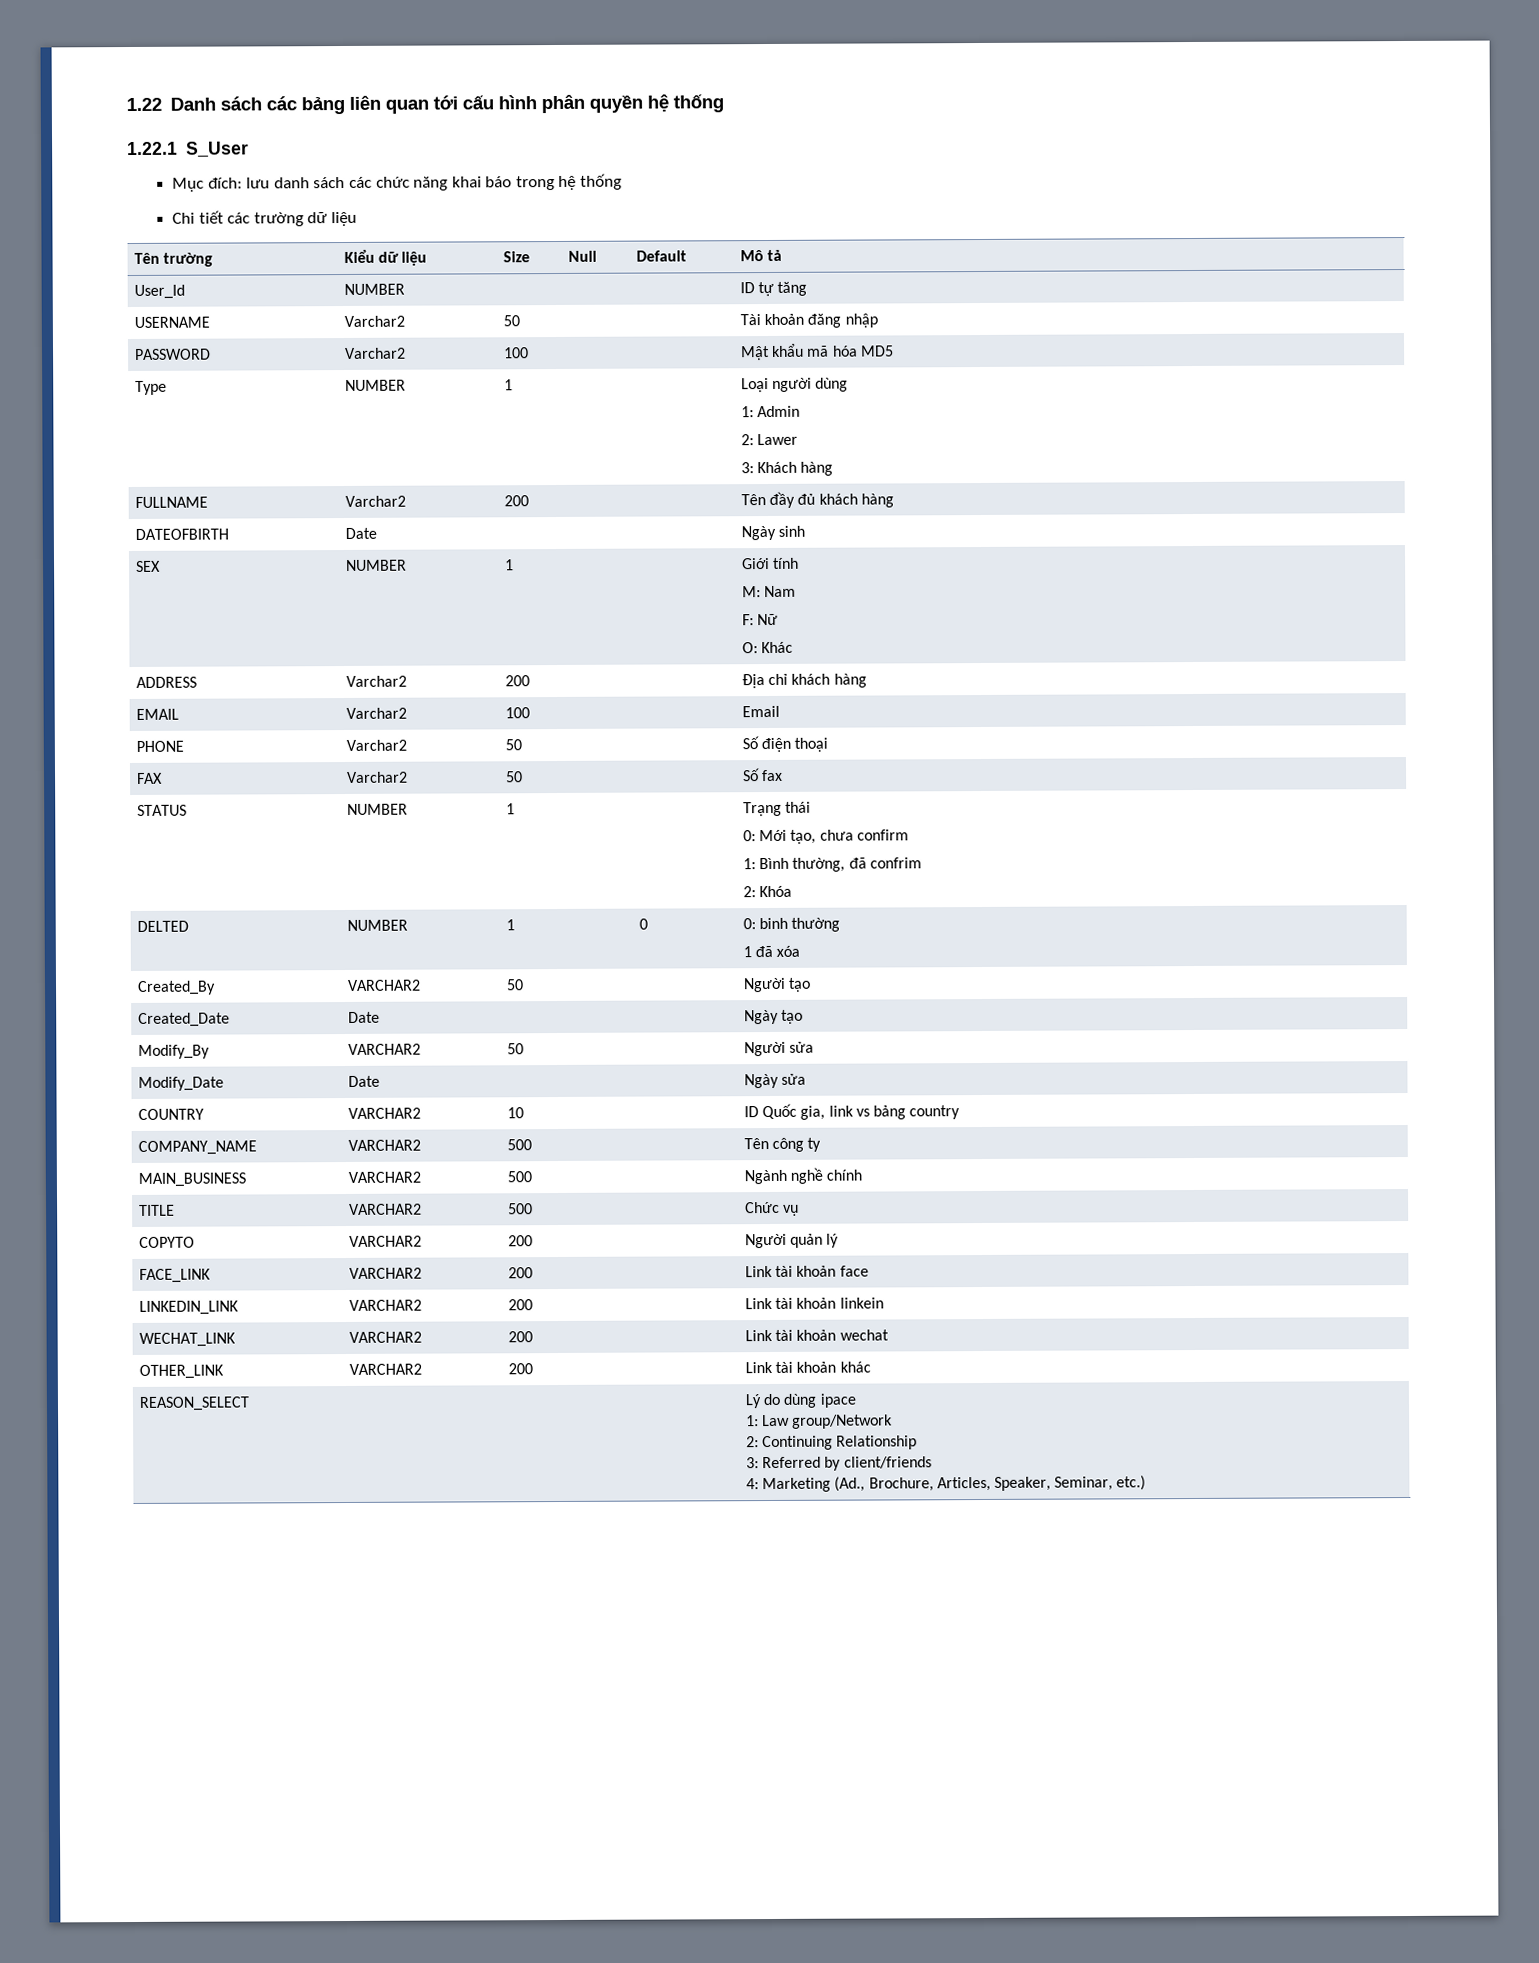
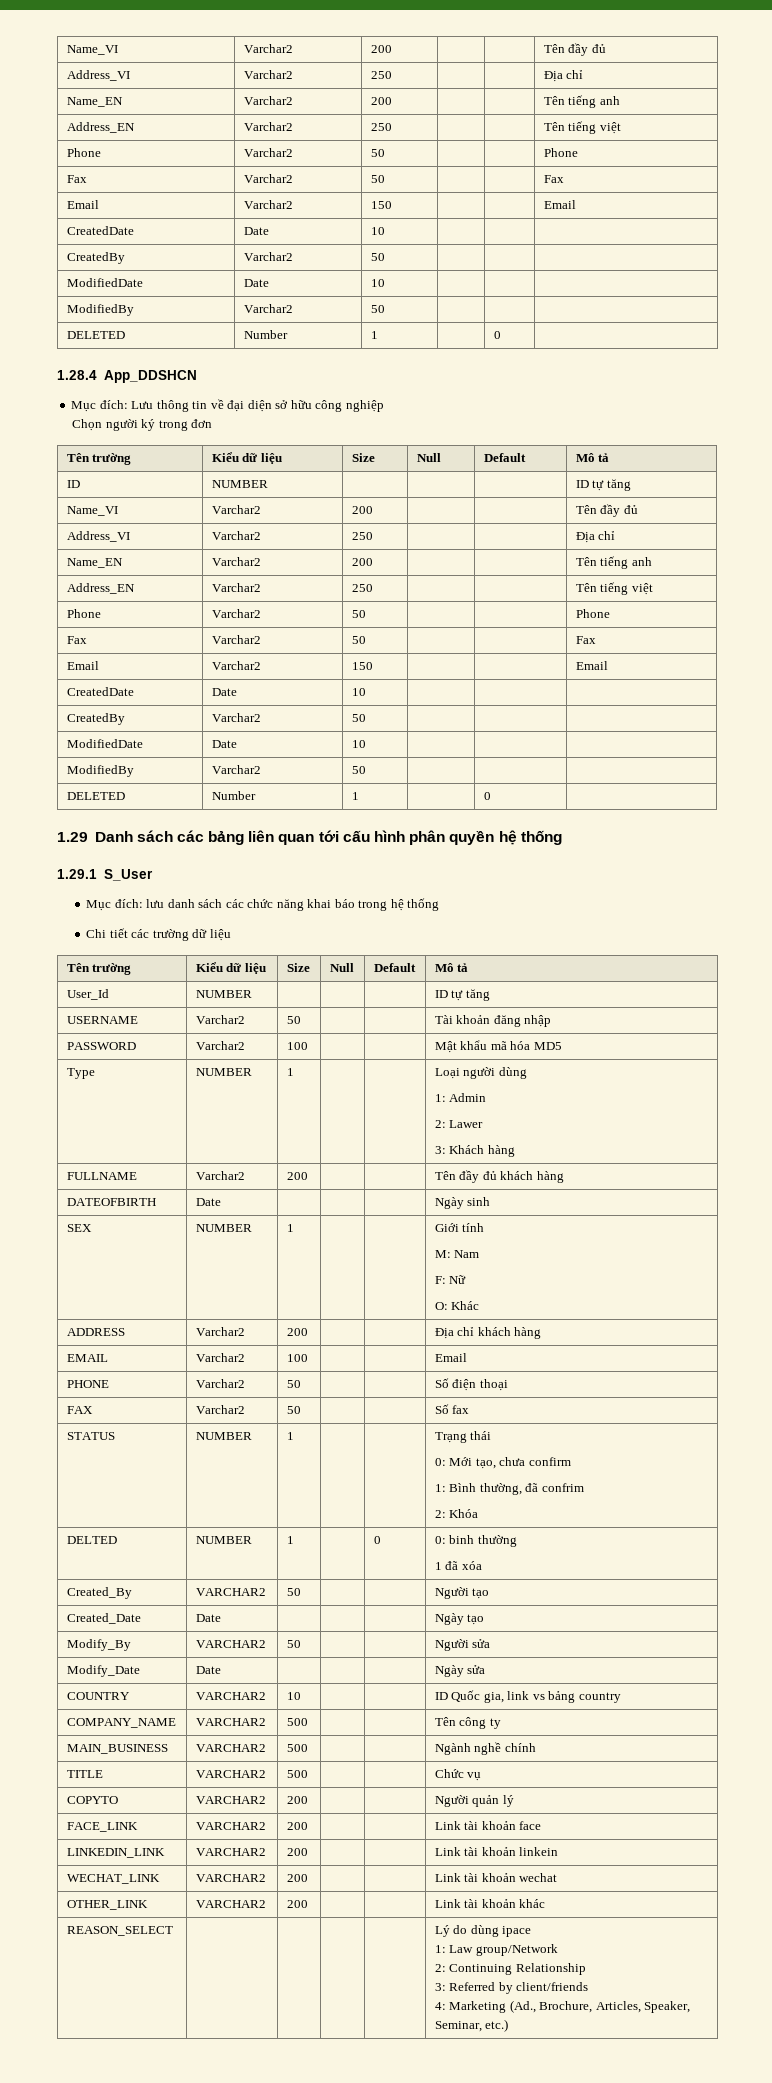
[126,97,162,112] 1.22 -> [66,45,118,55] [243,44,293,53] [370,45,392,53] [543,43,606,56] [66,70,130,81] [243,70,293,79] [370,71,392,79] [543,70,584,82] [66,97,123,107] [243,96,293,105] [370,97,392,105] [543,95,620,108] [66,122,135,133] [243,122,293,131] [370,123,392,131] [543,121,621,134] [66,148,101,157] [243,148,293,157] [370,149,385,157] [543,148,578,157] [66,175,87,183] [243,174,293,183] [370,175,385,183] [543,175,564,183] [66,200,99,209] [243,200,293,209] [370,201,392,209] [543,200,576,209] [66,226,134,235] [243,227,269,235] [370,227,385,235] [66,252,125,264] [243,252,293,261] [370,253,385,261] [66,278,143,287] [243,279,269,287] [370,279,385,287] [66,304,134,316] [243,304,293,313] [370,305,385,313] [66,331,125,339] [243,330,288,339] [370,331,378,339] [493,331,501,339] [57,370,197,383] [71,399,384,412] [72,419,213,431] [66,453,132,465] [211,452,282,464] [351,453,375,462] [416,453,441,462] [483,453,526,462] [575,453,610,462] [66,480,80,488] [211,480,268,488] [575,479,631,491] [66,506,118,516] [211,505,261,514] [351,506,373,514] [575,504,638,517] [66,531,130,542] [211,531,261,540] [351,532,373,540] [575,531,616,543] [66,558,123,568] [211,557,261,566] [351,558,373,566] [575,556,652,569] [66,583,135,594] [211,583,261,592] [351,584,373,592] [575,582,653,595] [66,609,101,618] [211,609,261,618] [351,610,366,618] [575,609,610,618] [66,636,87,644] [211,635,261,644] [351,636,366,644] [575,636,596,644] [66,661,99,670] [211,661,261,670] [351,662,373,670] [575,661,608,670] [66,687,134,696] [211,688,237,696] [351,688,366,696] [66,713,125,725] [211,713,261,722] [351,714,366,722] [66,739,143,748] [211,740,237,748] [351,740,366,748] [66,765,134,777] [211,765,261,774] [351,766,366,774] [66,792,125,800] [211,791,256,800] [351,792,359,800] [483,792,491,800] [57,832,88,842] Name_VI | Varchar2 | 200 | | | Tên đầy đủ // Address_VI | Varchar2 | 250 | | | Địa chỉ // Name_EN | Varchar2 | 200 | | | Tên tiếng anh // Address_EN | Varchar2 | 250 | | | Tên tiếng việt // Phone | Varchar2 | 50 | | | Phone // Fax | Varchar2 | 50 | | | Fax // Email | Varchar2 | 150 | | | Email // CreatedDate | Date | 10 | | | // CreatedBy | Varchar2 | 50 | | | // ModifiedDate | Date | 10 | | | // ModifiedBy | Varchar2 | 50 | | | // DELETED | Number | 1 | | 0 | // 1.28.4 App_DDSHCN // Mục đích: Lưu thông tin về đại diện sở hữu công nghiệp // Chọn người ký trong đơn // Tên trường | Kiểu dữ liệu | Size | Null | Default | Mô tả // ID | NUMBER | | | | ID tự tăng // Name_VI | Varchar2 | 200 | | | Tên đầy đủ // Address_VI | Varchar2 | 250 | | | Địa chỉ // Name_EN | Varchar2 | 200 | | | Tên tiếng anh // Address_EN | Varchar2 | 250 | | | Tên tiếng việt // Phone | Varchar2 | 50 | | | Phone // Fax | Varchar2 | 50 | | | Fax // Email | Varchar2 | 150 | | | Email // CreatedDate | Date | 10 | | | // CreatedBy | Varchar2 | 50 | | | // ModifiedDate | Date | 10 | | | // ModifiedBy | Varchar2 | 50 | | | // DELETED | Number | 1 | | 0 | // 1.29
[127,141,178,156] 1.22.1 -> [57,869,97,879] 1.29.1

